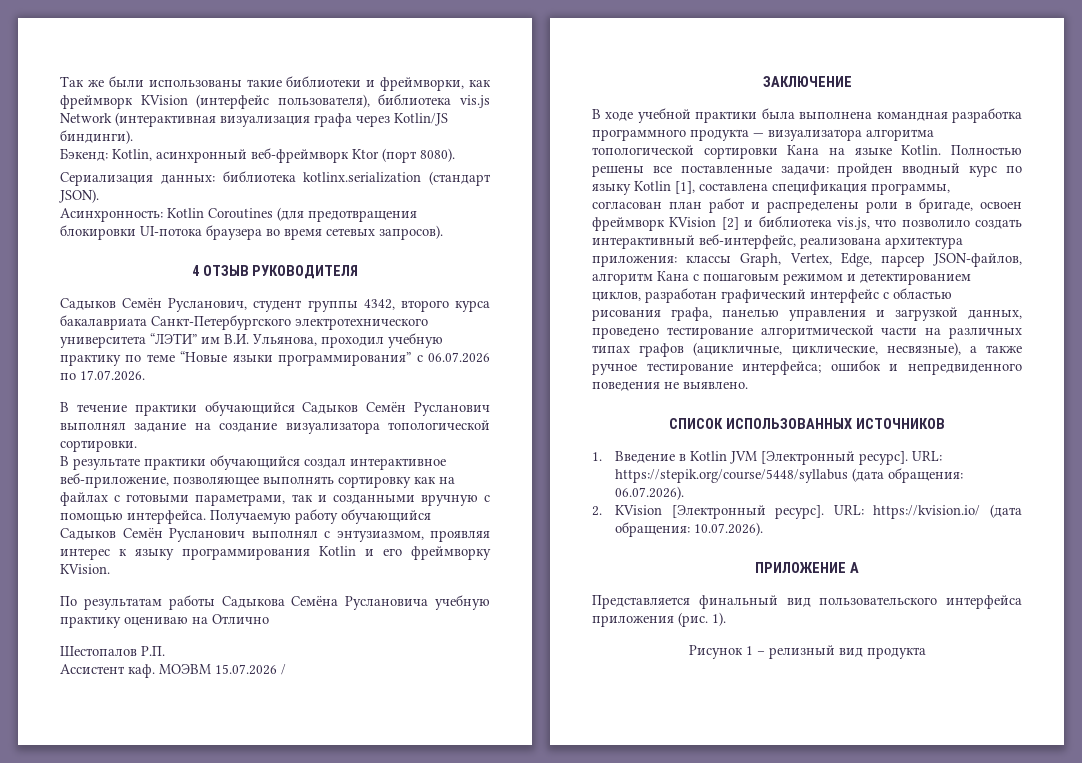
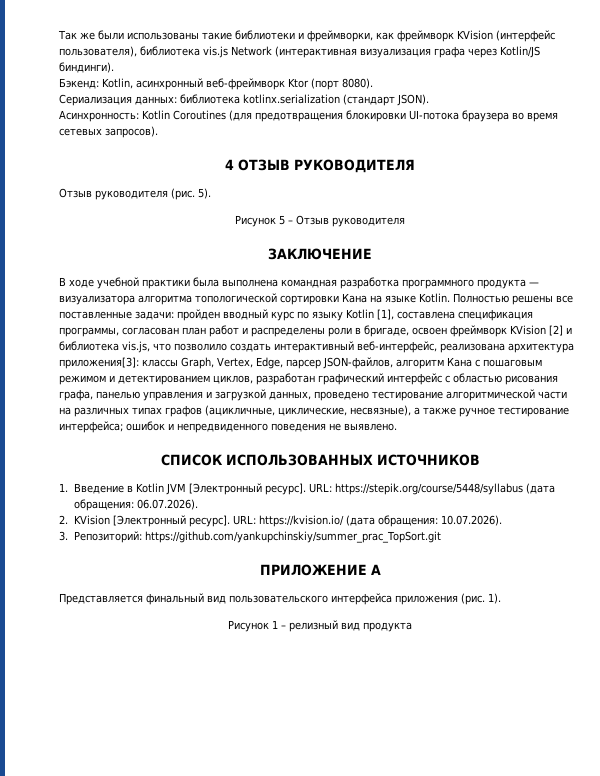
[60,298,491,312] [60,315,428,330] [60,333,443,348] [60,351,490,366] [60,370,145,381] [60,401,490,416] [60,420,490,434] [60,440,137,452] [60,455,446,470] [60,473,455,488] [60,492,490,506] [60,509,431,524] [60,528,490,542] [60,546,491,560] [60,564,110,574] [60,595,490,610] [60,614,269,628] [60,646,165,657] [60,664,286,678] Садыков Семён Русланович, студент группы 4342, второго курса бакалавриата Санкт-Петербургского электротехнического университета “ЛЭТИ” им В.И. Ульянова, проходил учебную практику по теме “Новые языки программирования” с 06.07.2026 по 17.07.2026. // В течение практики обучающийся Садыков Семён Русланович выполнял задание на создание визуализатора топологической сортировки. // В результате практики обучающийся создал интерактивное веб-приложение, позволяющее выполнять сортировку как на файлах с готовыми параметрами, так и созданными вручную с помощью интерфейса. Получаемую работу обучающийся Садыков Семён Русланович выполнял с энтузиазмом, проявляя интерес к языку программирования Kotlin и его фреймворку KVision. // По результатам работы Садыкова Семёна Руслановича учебную практику оцениваю на Отлично // Шестопалов Р.П. // Ассистент каф. МОЭВМ 15.07.2026 / -> [59,188,211,200] [235,215,405,227] Отзыв руководителя (рис. 5). // Рисунок 5 – Отзыв руководителя
[592,255,677,267] приложения: -> [59,357,139,369] приложения[3]:
(764, 529) none -> [59,531,442,543] // 3. Репозиторий: https://github.com/yankupchinskiy/summer_prac_TopSort.git

